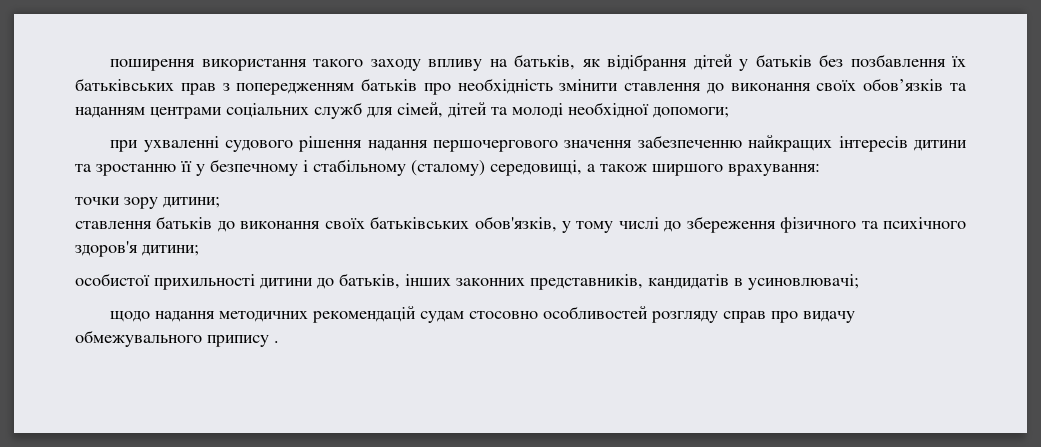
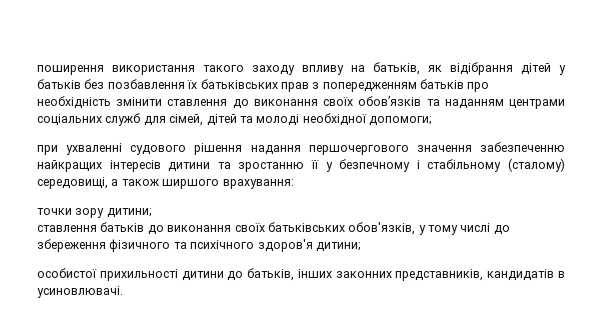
[748,274,859,290] [110,306,856,323] [75,330,279,347] усиновлювачі; // щодо надання методичних рекомендацій судам стосовно особливостей розгляду справ про видачу обмежувального припису . -> [37,286,123,298] усиновлювачі.

